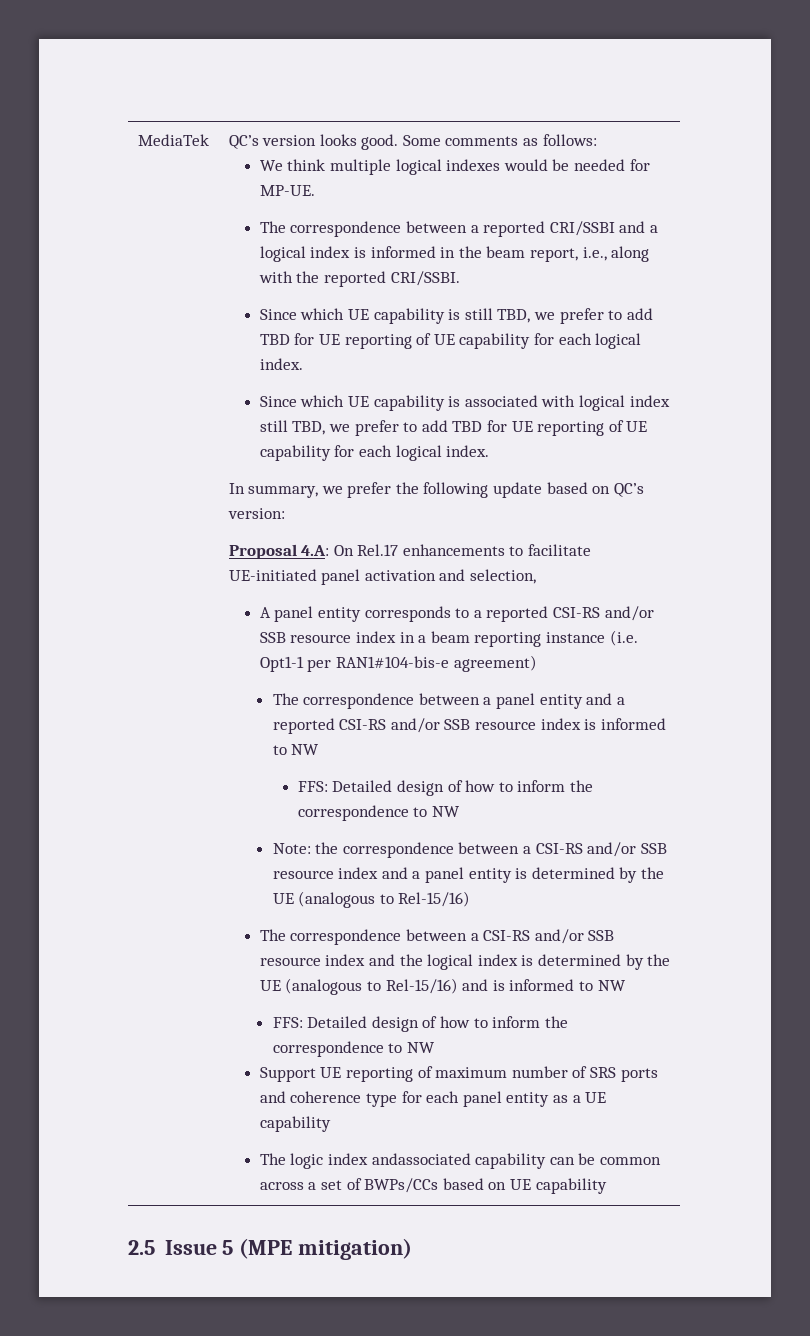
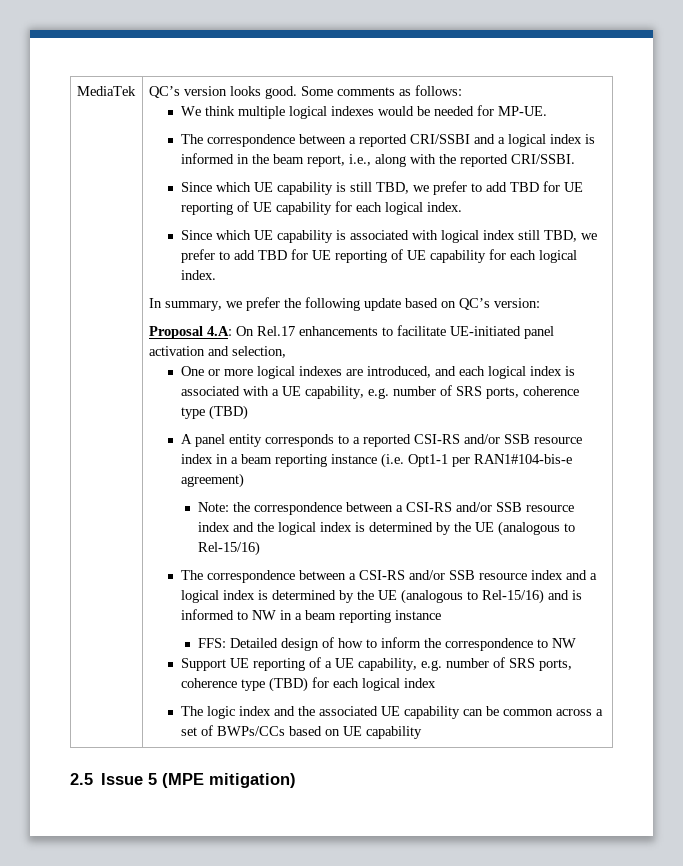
(536, 576) none -> [181,366,576,379] [181,385,580,399] [181,405,249,420] // One or more logical indexes are introduced, and each logical index is associated with a UE capability, e.g. number of SRS ports, coherence type (TBD)
[272,693,625,709] [272,718,666,734] [272,744,320,755] [297,780,594,796] [297,805,461,821] // The correspondence between a panel entity and a reported CSI-RS and/or SSB resource index is informed to NW // FFS: Detailed design of how to inform the correspondence to NW -> (245, 480) none
[412,867,664,883] [272,891,471,908] [259,929,615,945] [259,954,396,966] a panel entity is determined by the UE (analogous to Rel-15/16) // The correspondence between a CSI-RS and/or SSB resource index and -> (254, 527) none
(458, 986) none -> [181,570,598,583] [181,589,545,604] // The correspondence between a CSI-RS and/or SSB resource index and a logical index is determined by the UE (analogous to Rel-15/16)
(626, 985) none -> [280,610,442,623] in a beam reporting instance
[435,1066,658,1082] [259,1091,607,1107] [259,1116,331,1132] maximum number of SRS ports and coherence type for each panel entity as a UE capability -> [325,657,573,671] [181,677,437,692] a UE capability, e.g. number of SRS ports, coherence type (TBD) for each logical index
[371,1153,471,1165] andassociated -> [274,706,401,716] and the associated UE

